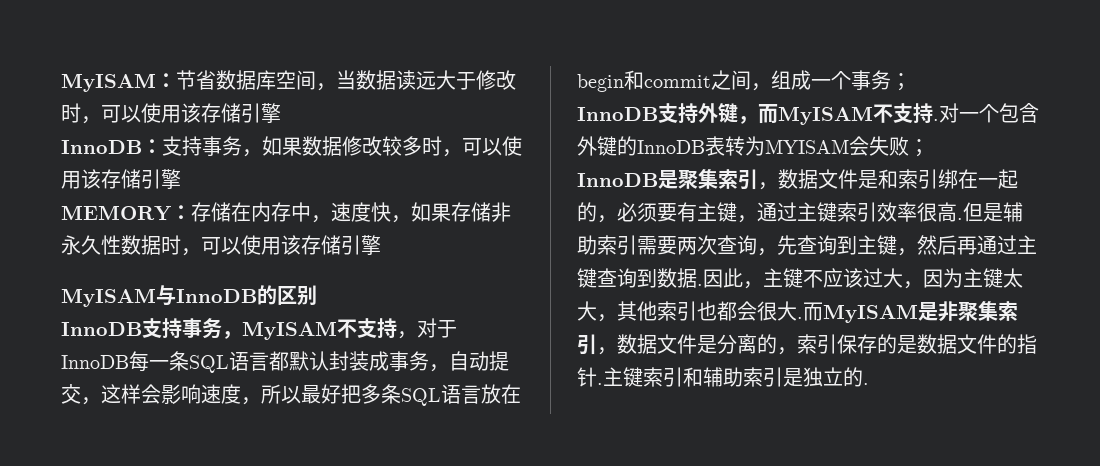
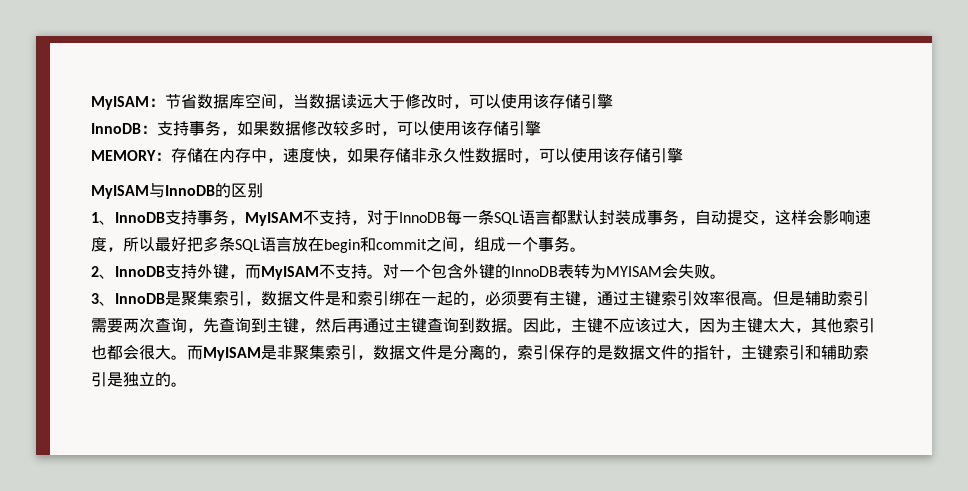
(317, 295) none -> [91,212,115,225] 1、
[891,73,911,91] ； // -> [570,247,586,252] [91,266,115,279] 。 // 2、
[933,119,939,121] . -> [367,274,383,279] 。
[909,139,929,157] ； // -> [710,274,726,279] [91,293,115,306] 。 // 3、
[957,218,963,220] . -> [757,301,773,306] 。
[697,284,703,286] . -> [507,328,523,333] 。
[797,317,803,319] . -> [171,355,187,360] 。
[597,383,603,385] . -> [725,355,741,360] ，
[863,383,869,385] . -> [171,382,187,387] 。

